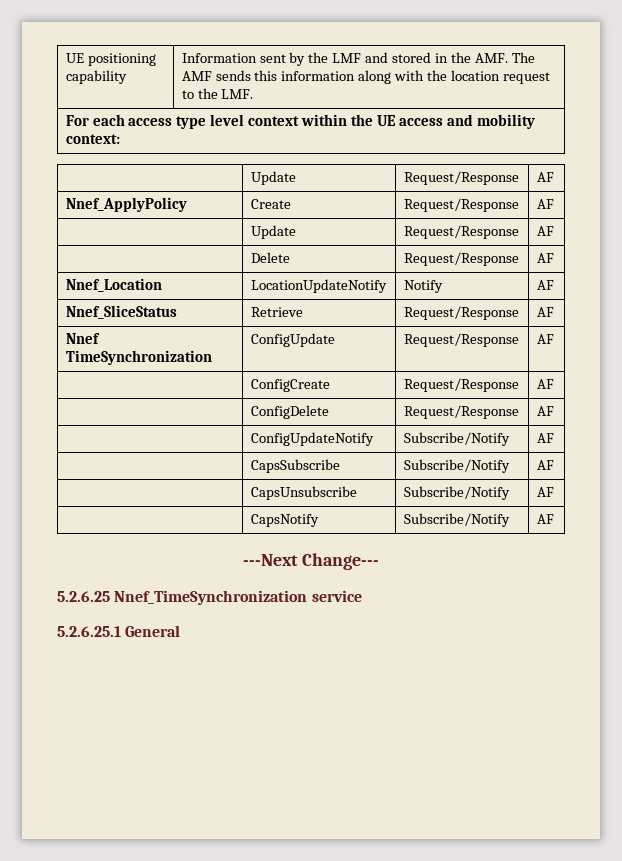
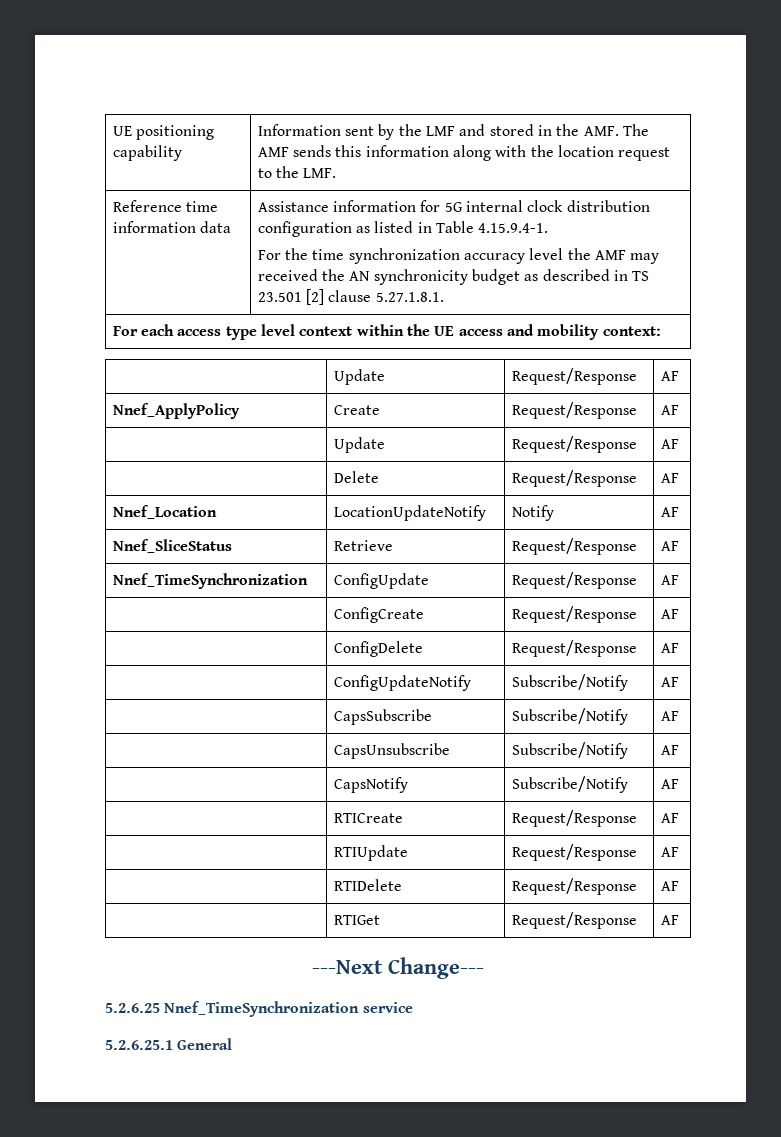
(254, 94) none -> [112,200,219,212] [112,221,232,233] [257,200,650,212] [257,221,549,237] [257,248,660,264] [257,269,650,285] [257,289,444,305] // Reference time information data | Assistance information for 5G internal clock distribution configuration as listed in Table 4.15.9.4-1. // For the time synchronization accuracy level the AMF may received the AN synchronicity budget as described in TS 23.501 [2] clause 5.27.1.8.1.
[65,333,100,344] [65,350,212,365] Nnef TimeSynchronization -> [112,573,308,589] Nnef_TimeSynchronization
(554, 519) none -> [333,813,403,823] [511,810,637,827] [660,813,679,823] [333,845,408,861] [511,844,637,861] [660,847,679,857] [333,879,402,891] [511,878,637,895] [660,881,679,891] [333,915,380,925] [511,912,637,929] [660,915,679,925] // | RTICreate | Request/Response | AF // | RTIUpdate | Request/Response | AF // | RTIDelete | Request/Response | AF // | RTIGet | Request/Response | AF

